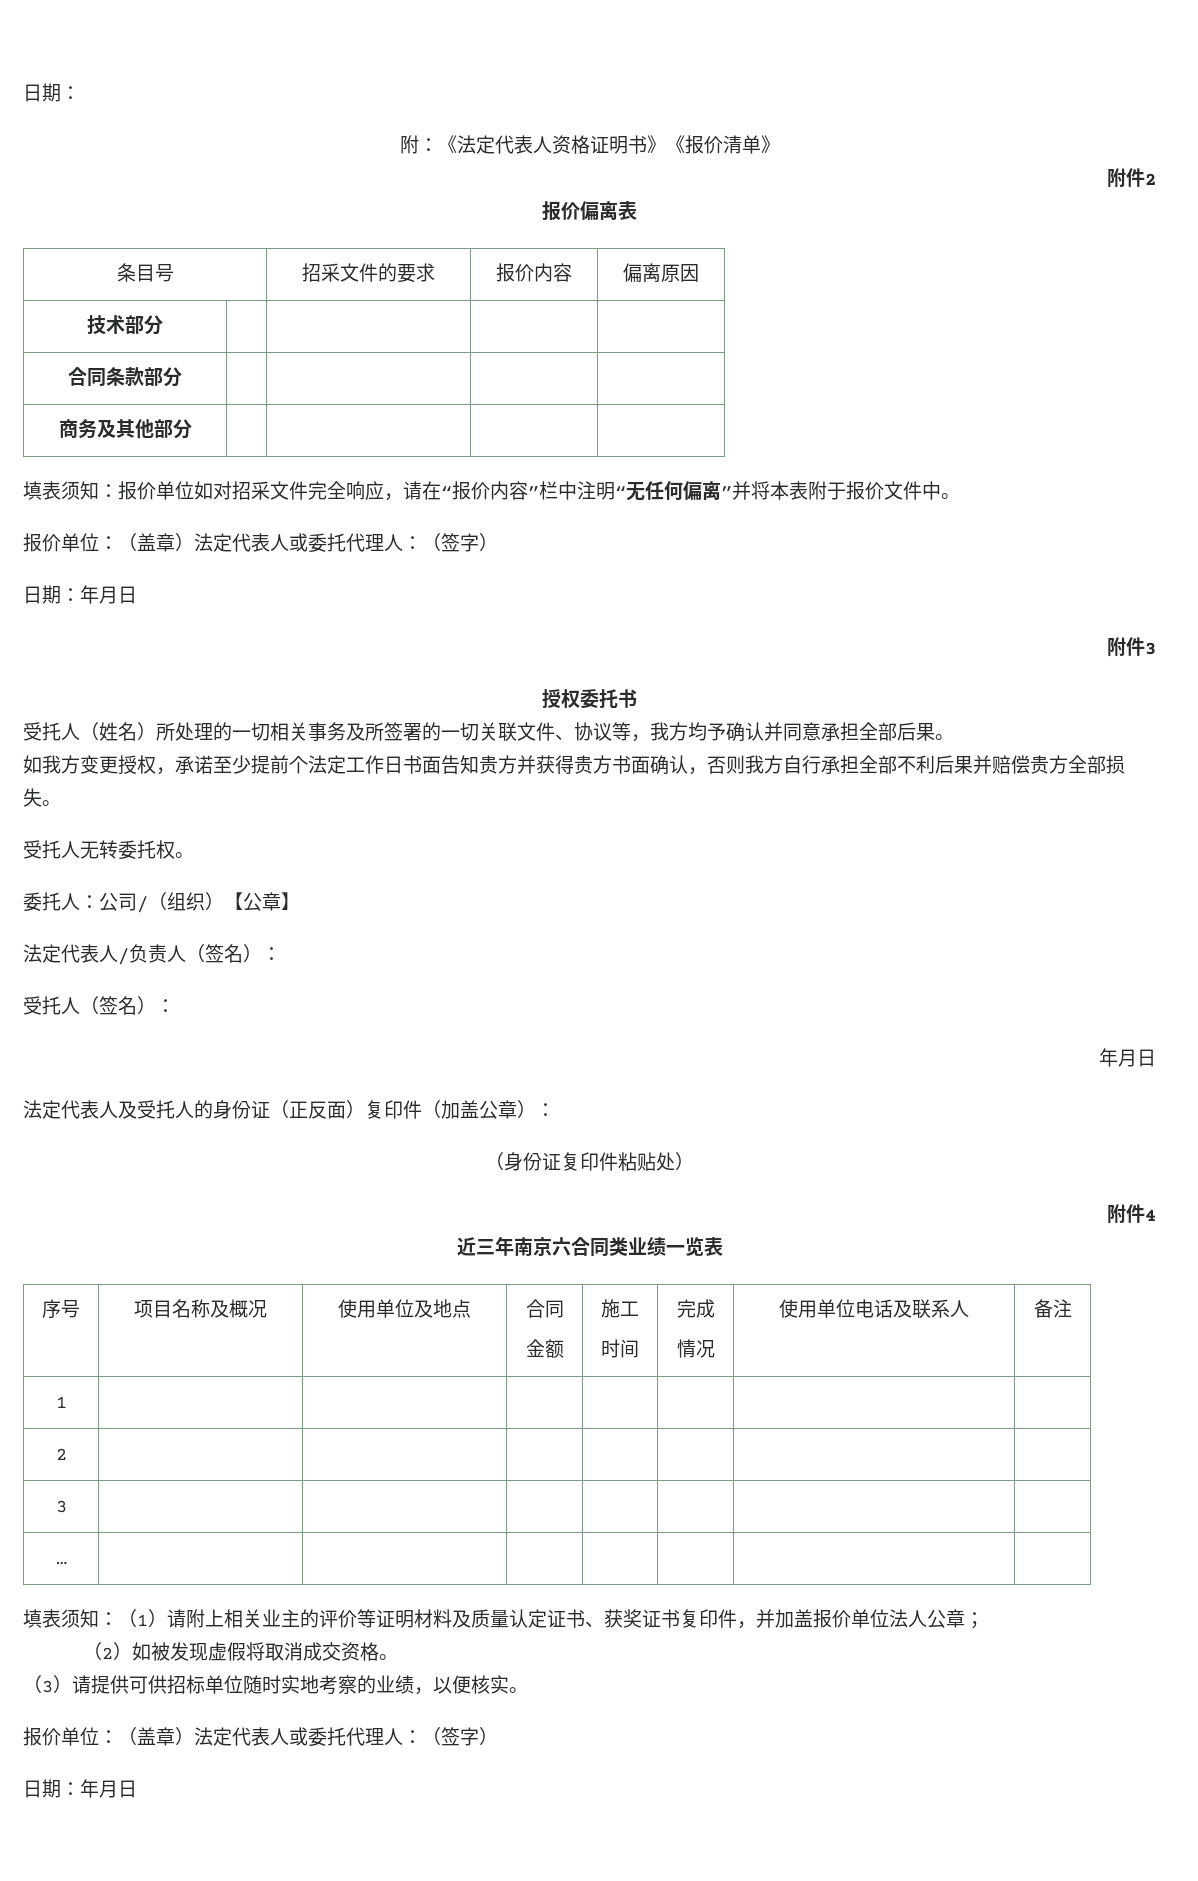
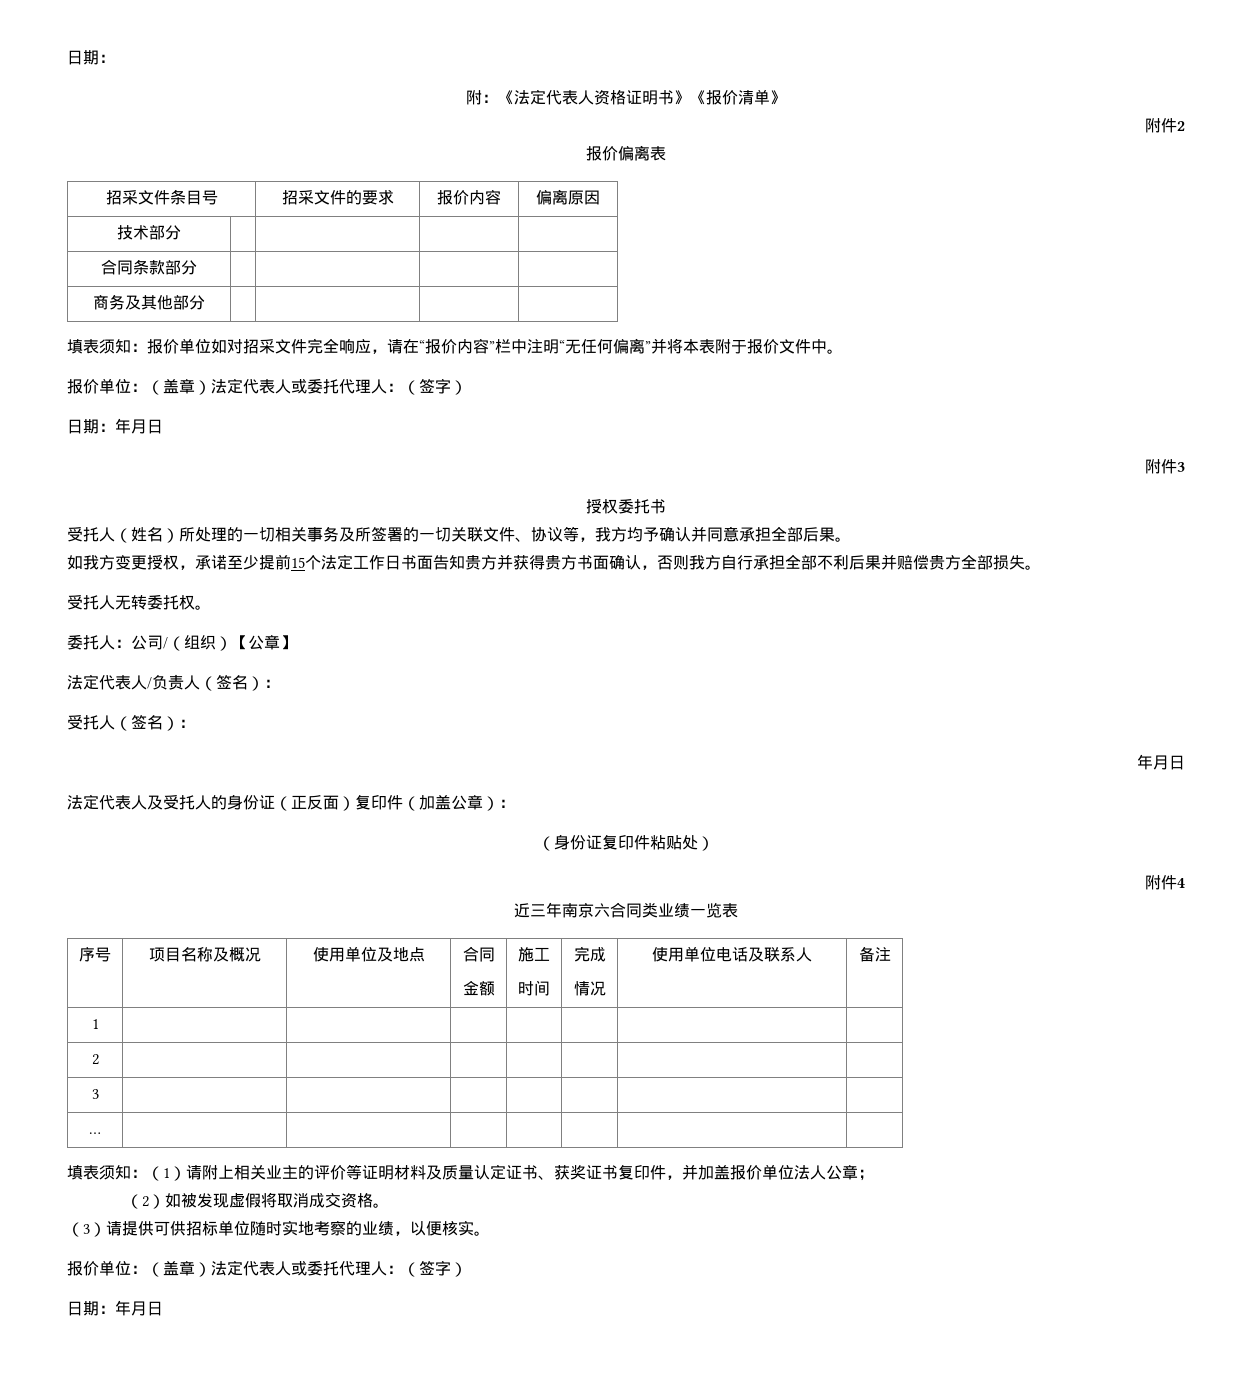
(637, 210) none -> [105,190,170,205] 招采文件
(289, 764) none -> [291,557,305,568] 15

